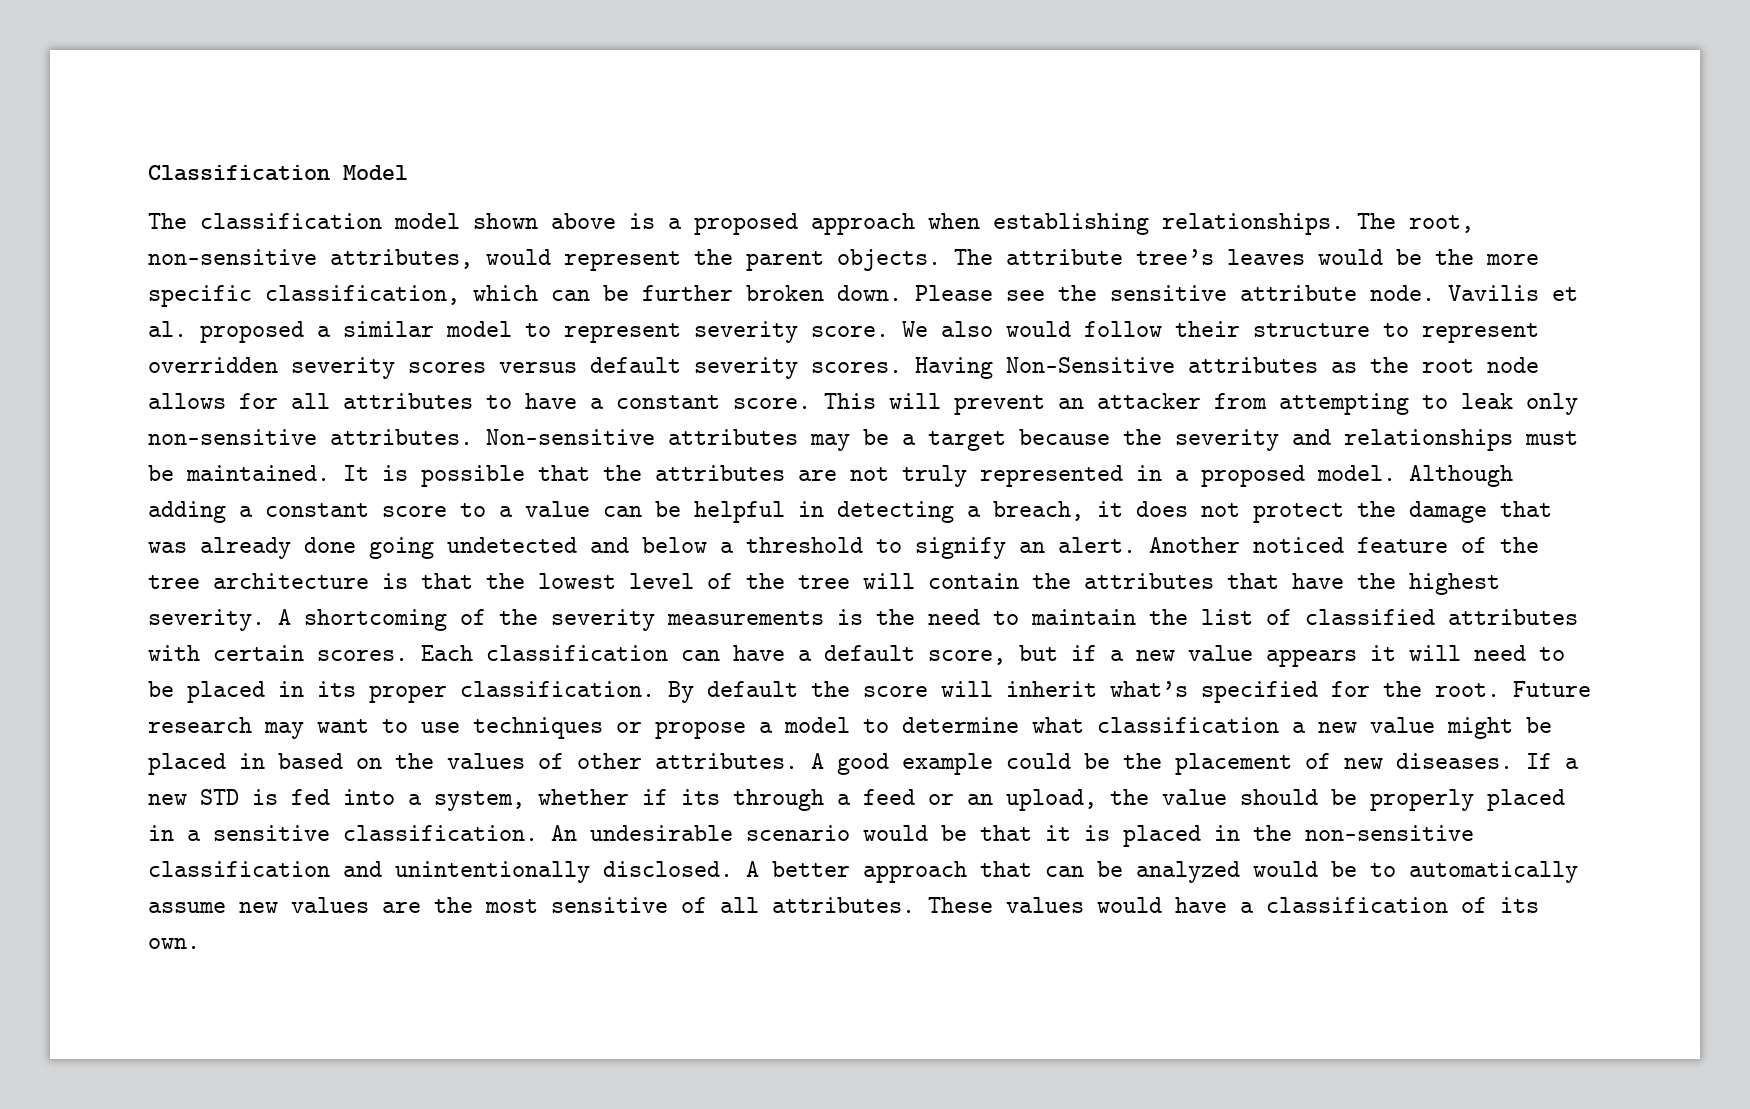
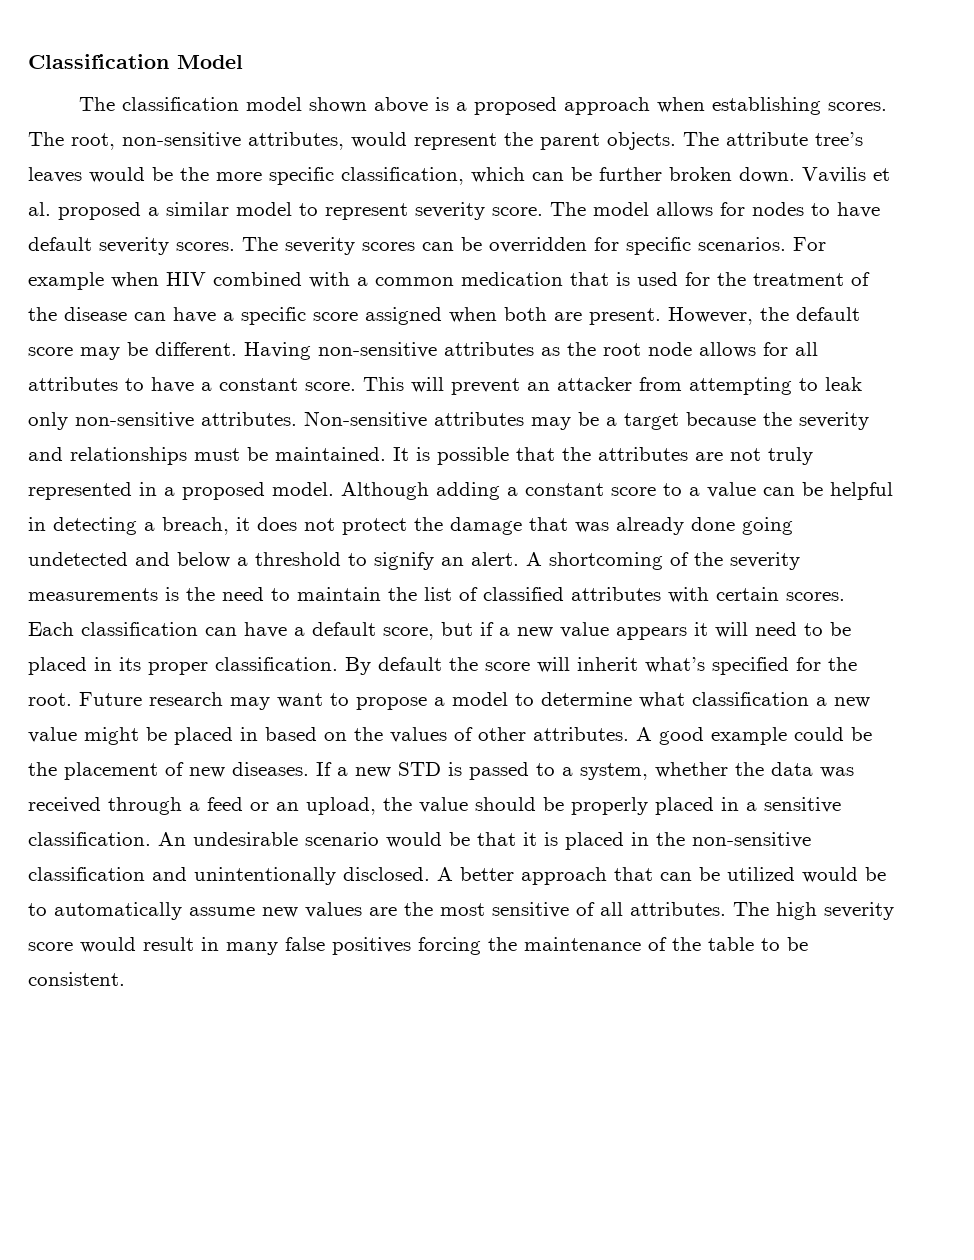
[1162,213,1344,235] relationships. -> [827,102,887,111] scores.
[915,285,1435,301] Please see the sensitive attribute node. -> (795, 175) none
[902,321,1539,343] [148,357,1175,379] We also would follow their structure to represent overridden severity scores versus default severity scores. Having Non-Sensitive -> [550,202,880,218] [28,237,826,255] [28,272,870,290] [28,307,860,325] [28,342,437,360] The model allows for nodes to have default severity scores. The severity scores can be overridden for specific scenarios. For example when HIV combined with a common medication that is used for the treatment of the disease can have a specific score assigned when both are present. However, the default score may be different. Having non-sensitive
[1149,537,1539,553] [148,573,1500,595] [148,609,265,631] Another noticed feature of the tree architecture is that the lowest level of the tree will contain the attributes that have the highest severity. -> (519, 559) none
[421,717,642,739] use techniques or -> (349, 699) none
[291,789,395,805] fed into -> [469,762,555,780] passed to
[642,789,720,805] if its -> [735,762,854,778] [28,797,101,813] the data was received
[1136,861,1240,883] analyzed -> [727,867,795,881] utilized
[928,897,1539,913] [148,938,200,949] These values would have a classification of its own. -> [733,902,894,920] [28,937,808,955] [28,972,125,986] The high severity score would result in many false positives forcing the maintenance of the table to be consistent.

